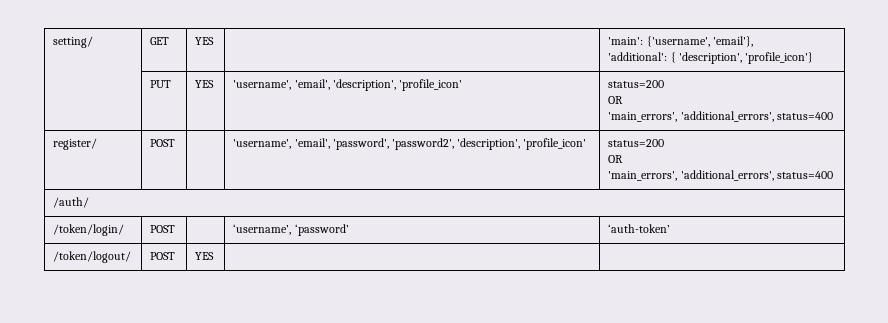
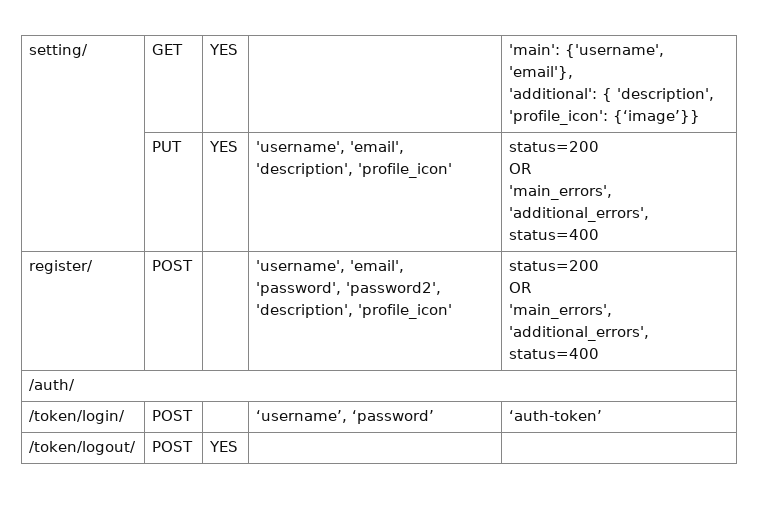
[744,52,813,64] 'profile_icon'} -> [509,110,701,125] 'profile_icon': {‘image’}}

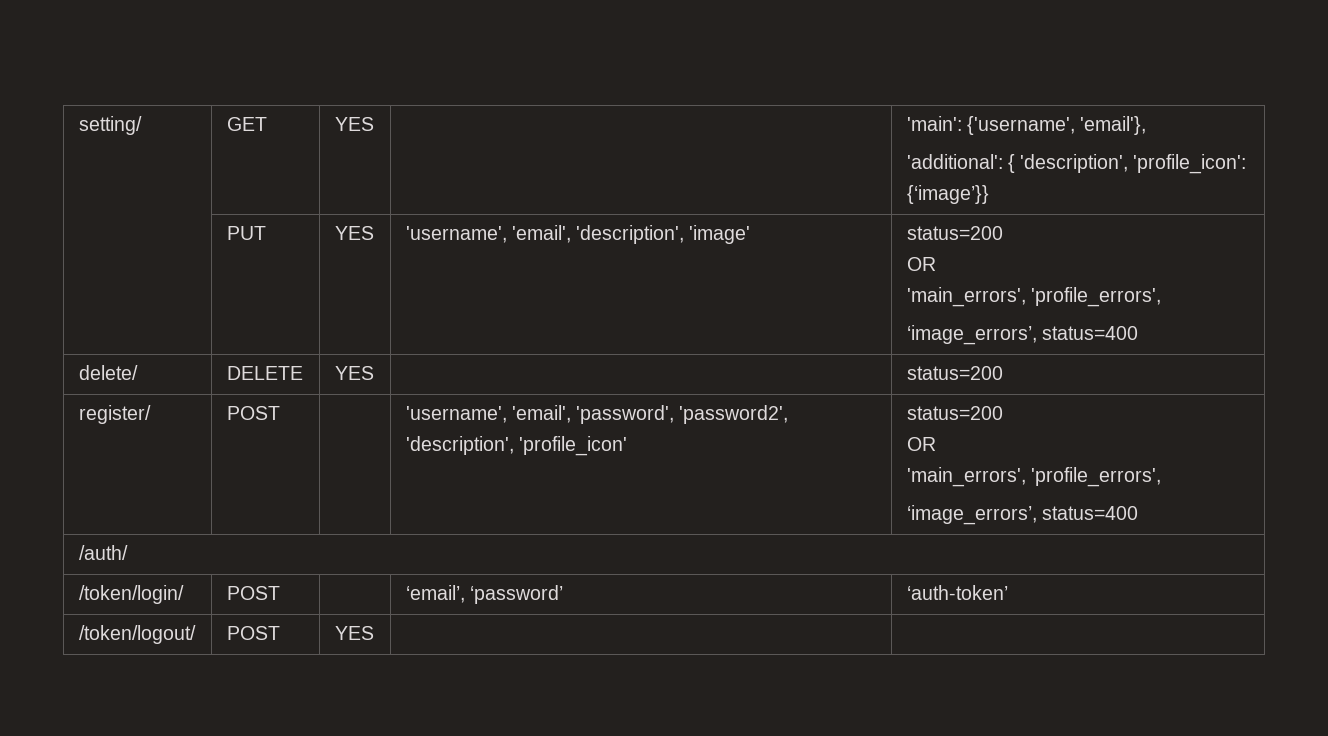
[358,163,453,178] [509,141,600,152] [509,163,532,174] [509,185,613,200] [509,207,650,222] [509,229,600,240] 'profile_icon' | status=200 // OR // 'main_errors', 'additional_errors', status=400 -> [689,225,751,244] [906,226,1003,240] [906,257,936,271] [906,287,1161,307] [906,325,1138,345] [78,365,138,380] [226,366,303,380] [334,366,374,380] [906,366,1003,380] 'image' | status=200 // OR // 'main_errors', 'profile_errors', // ‘image_errors’, status=400 // delete/ | DELETE | YES | | status=200
[509,326,650,341] 'additional_errors', -> [1030,467,1161,487] [906,505,1037,525] 'profile_errors', // ‘image_errors’,
[256,410,348,423] ‘username’, -> [405,585,465,603] ‘email’,

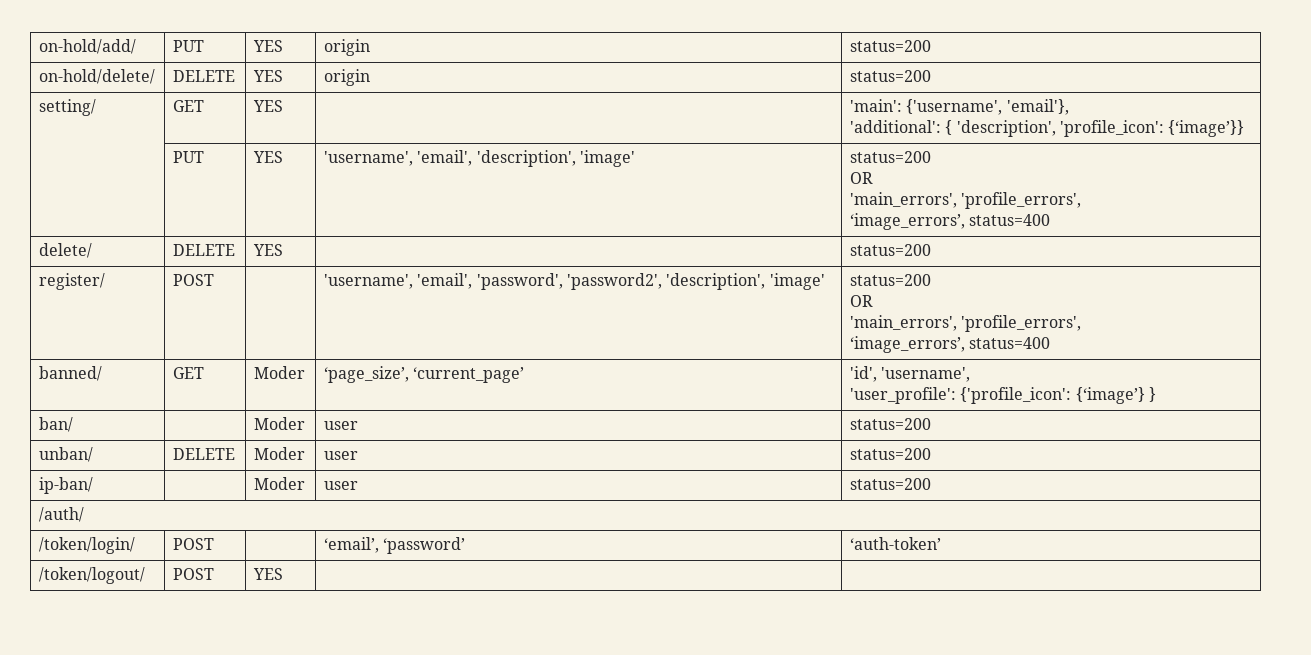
(78, 125) none -> [38,39,136,54] [172,40,204,52] [252,40,283,52] [323,39,370,56] [849,40,931,52] [38,69,155,84] [172,70,235,82] [252,70,283,82] [323,69,370,86] [849,70,931,82] on-hold/add/ | PUT | YES | origin | status=200 // on-hold/delete/ | DELETE | YES | origin | status=200 //
[518,436,627,456] [906,406,1003,420] [906,437,936,451] [906,467,1161,487] [906,505,1138,525] 'profile_icon' | status=200 // OR // 'main_errors', 'profile_errors', // ‘image_errors’, status=400 -> [769,273,825,290] [849,274,931,286] [849,295,873,307] [849,315,1082,332] [849,336,1051,353] [38,366,102,381] [172,367,204,379] [253,366,305,379] [323,366,525,383] [849,366,971,382] [849,387,1156,404] [38,417,73,432] [253,417,305,430] [323,421,358,430] [849,418,931,430] [38,447,93,462] [172,448,235,460] [253,447,305,460] [323,451,358,460] [849,448,931,460] [38,477,93,494] [253,477,305,490] [323,481,358,490] [849,478,931,490] 'image' | status=200 // OR // 'main_errors', 'profile_errors', // ‘image_errors’, status=400 // banned/ | GET | Moder | ‘page_size’, ‘current_page’ | 'id', 'username', // 'user_profile': {'profile_icon': {‘image’} } // ban/ | | Moder | user | status=200 // unban/ | DELETE | Moder | user | status=200 // ip-ban/ | | Moder | user | status=200

